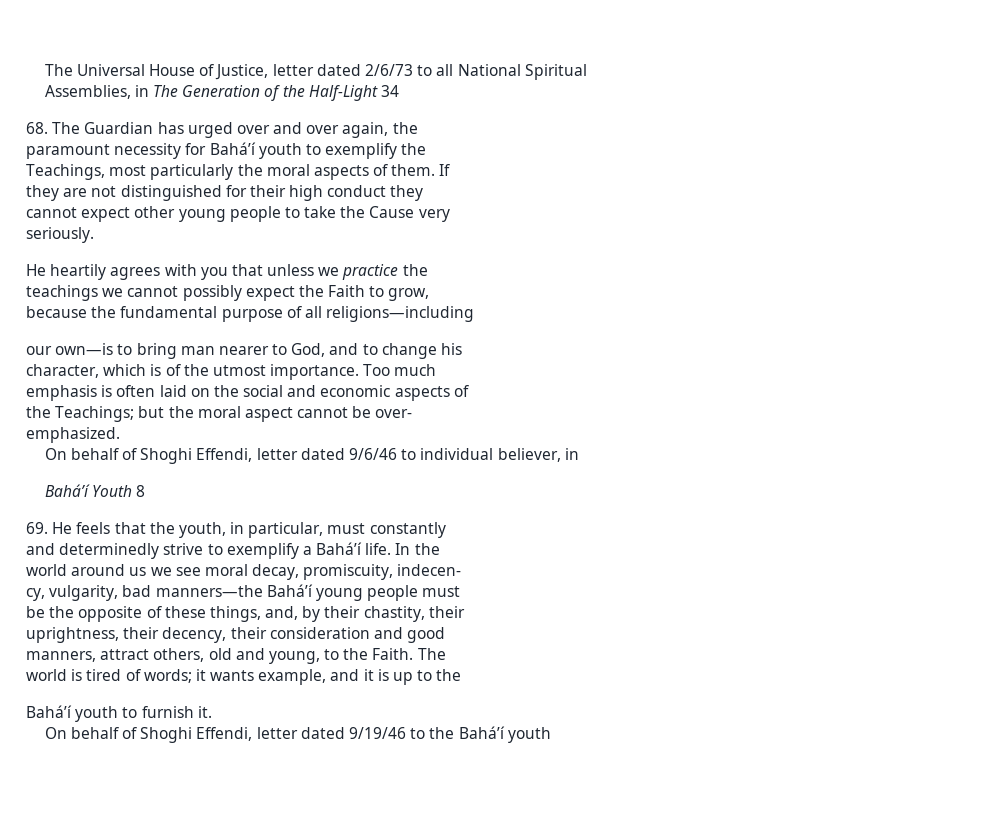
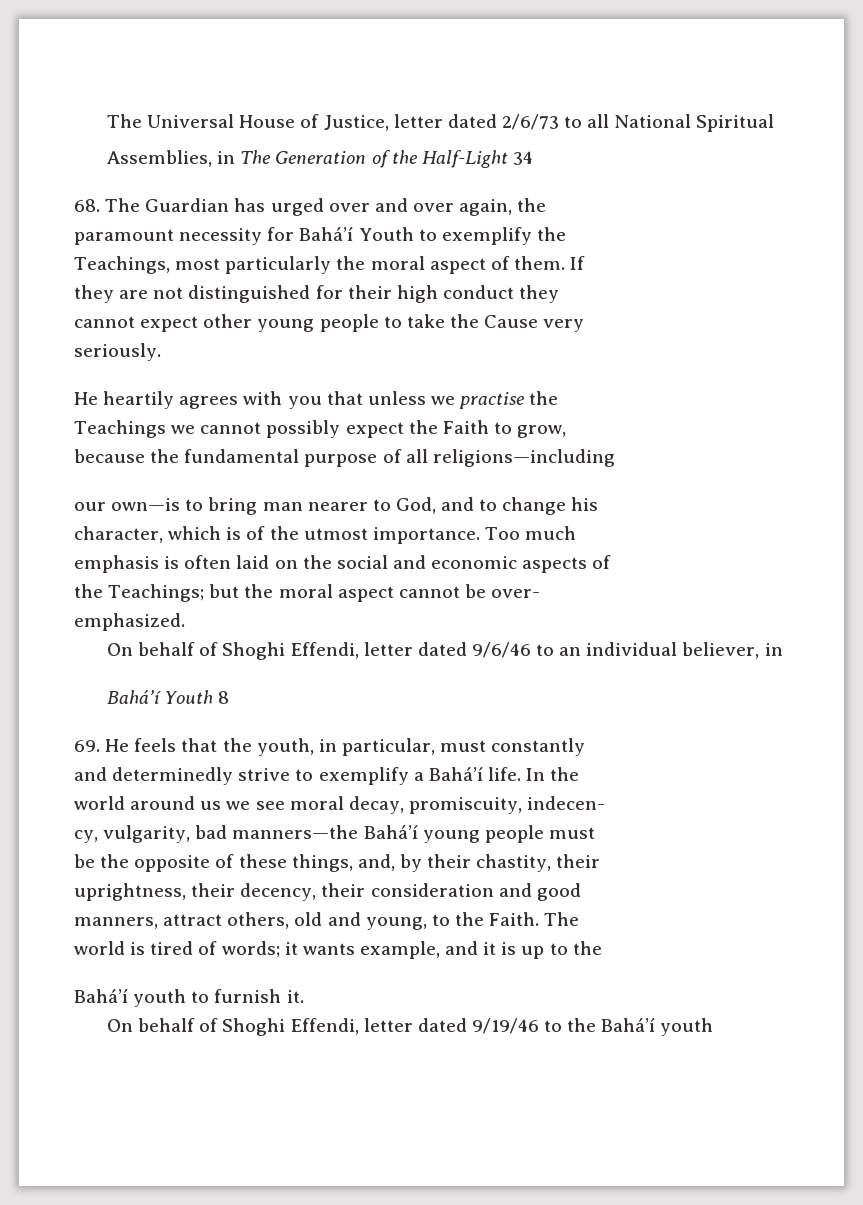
[258,143,302,159] youth -> [358,227,414,241] Youth
[313,165,369,180] aspects -> [429,258,486,274] aspect
[342,264,428,280] [26,285,98,301] practice the // teachings -> [459,391,559,409] [74,420,166,438] practise the // Teachings
(417, 454) none -> [559,647,582,656] an

